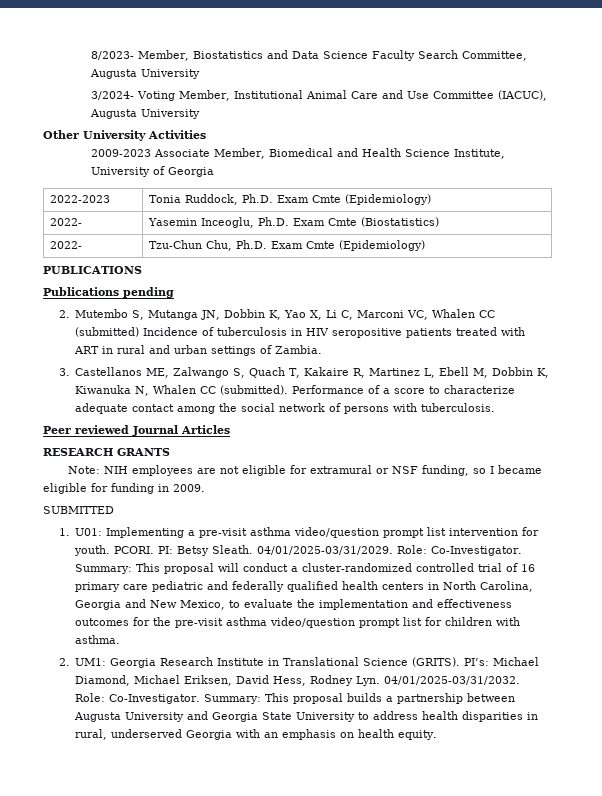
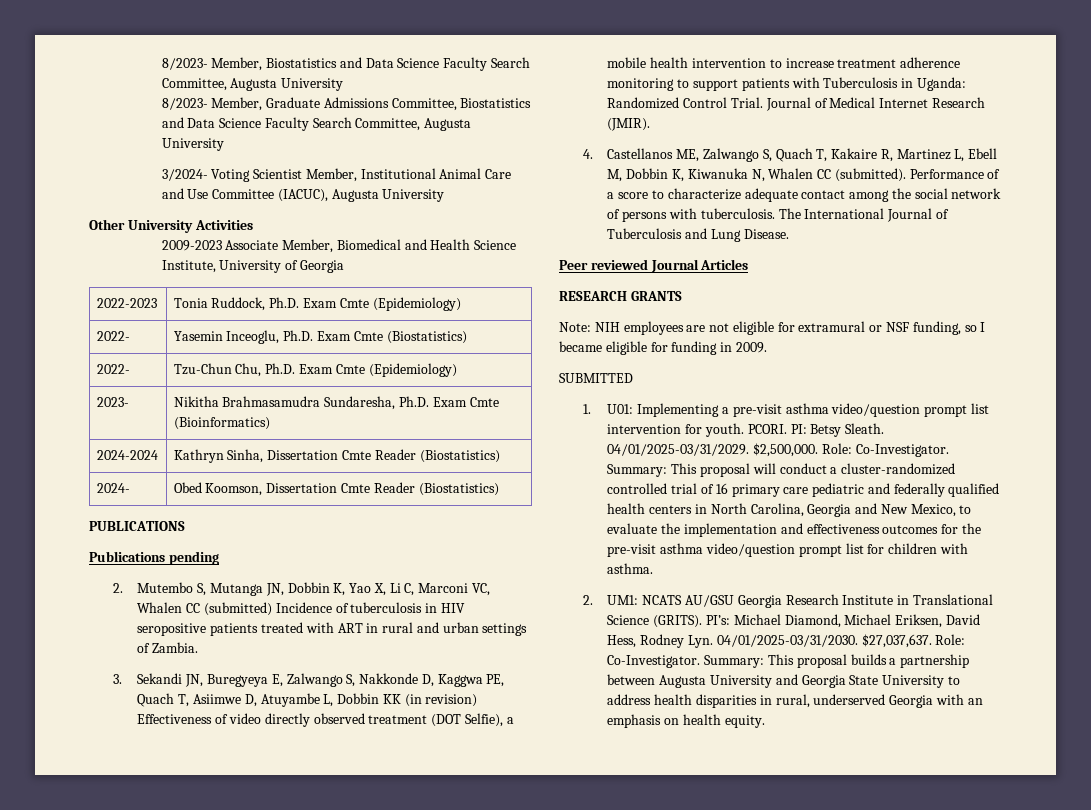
(200, 74) none -> [161,97,532,111] [161,117,472,131] [161,138,224,151] // 8/2023- Member, Graduate Admissions Committee, Biostatistics and Data Science Faculty Search Committee, Augusta University
(175, 96) none -> [253,169,303,179] Scientist
(425, 245) none -> [96,397,129,407] [173,396,499,410] [173,417,270,430] [96,450,158,460] [173,449,500,463] [96,483,130,493] [173,482,499,496] // 2023- | Nikitha Brahmasamudra Sundaresha, Ph.D. Exam Cmte (Bioinformatics) // 2024-2024 | Kathryn Sinha, Dissertation Cmte Reader (Biostatistics) // 2024- | Obed Koomson, Dissertation Cmte Reader (Biostatistics)
(70, 372) none -> [137,673,505,687] [137,693,478,707] [137,713,514,727] [607,57,961,68] [607,77,966,91] [607,97,985,111] [607,118,651,131] [583,149,594,159] Sekandi JN, Buregyeya E, Zalwango S, Nakkonde D, Kaggwa PE, Quach T, Asiimwe D, Atuyambe L, Dobbin KK (in revision) Effectiveness of video directly observed treatment (DOT Selfie), a mobile health intervention to increase treatment adherence monitoring to support patients with Tuberculosis in Uganda: Randomized Control Trial. Journal of Medical Internet Research (JMIR). // 4.
(496, 407) none -> [778,208,949,222] [607,228,789,242] The International Journal of Tuberculosis and Lung Disease.
(394, 550) none -> [753,443,819,457] $2,500,000.
(107, 662) none -> [642,595,734,607] NCATS AU/GSU
[384,676,521,685] 04/01/2025-03/31/2032. -> [716,634,932,648] 04/01/2025-03/31/2030. $27,037,637.

